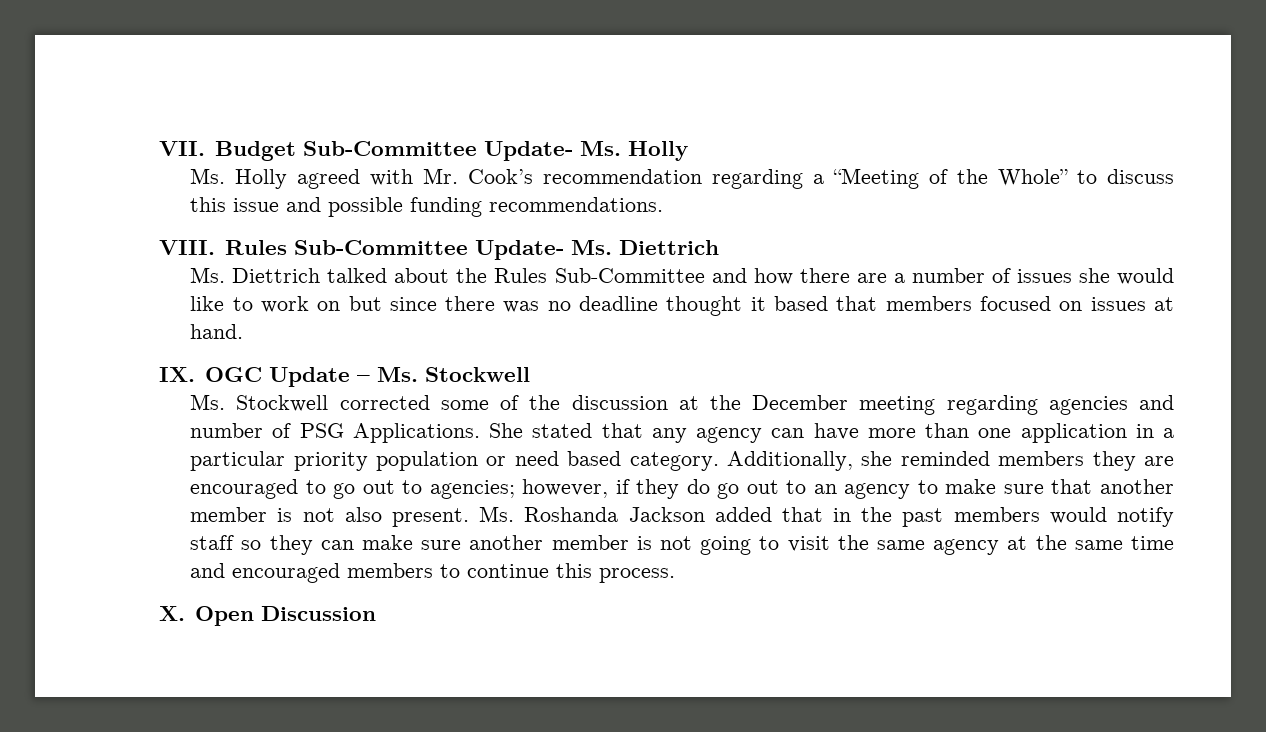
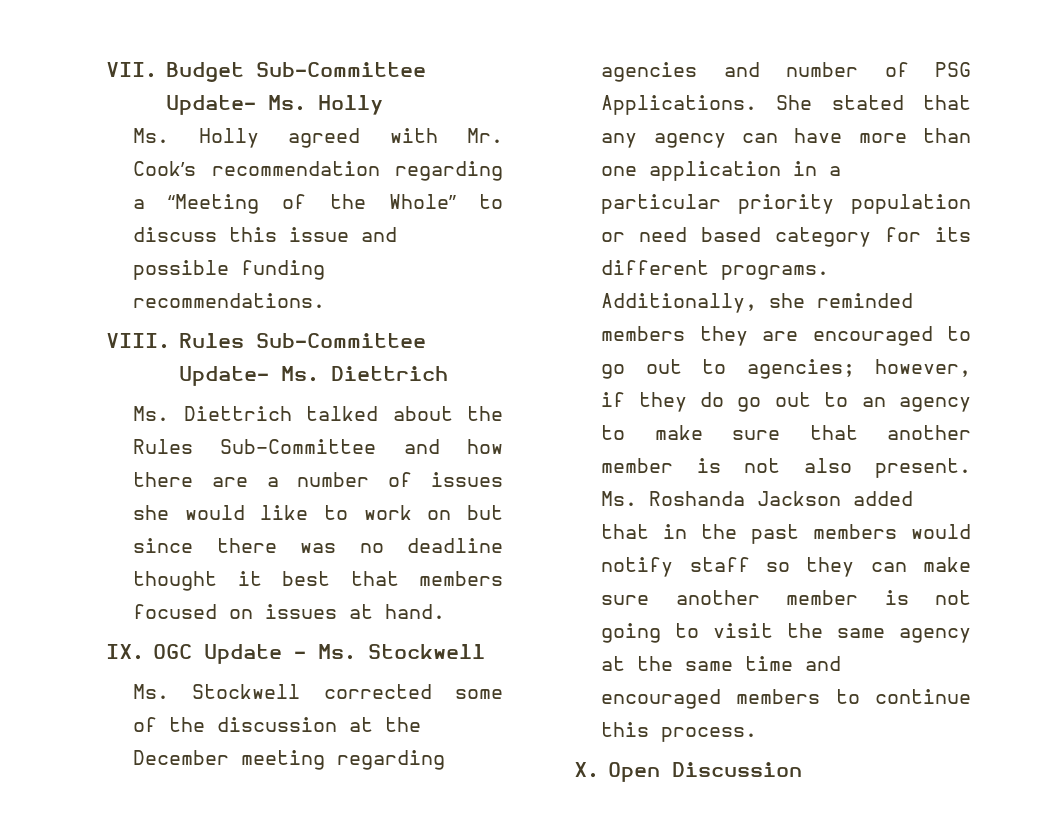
[774,296,829,311] based -> [282,571,331,586] best
[629,452,719,471] category. -> [775,227,971,247] [601,260,830,280] category for its different programs.

